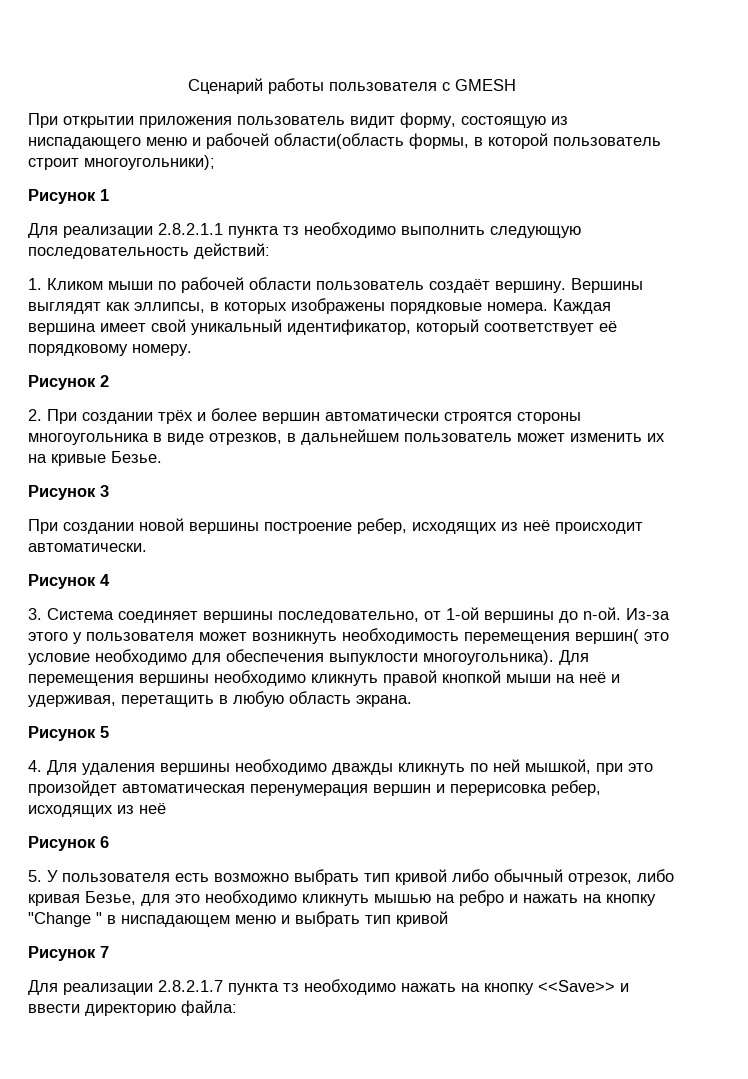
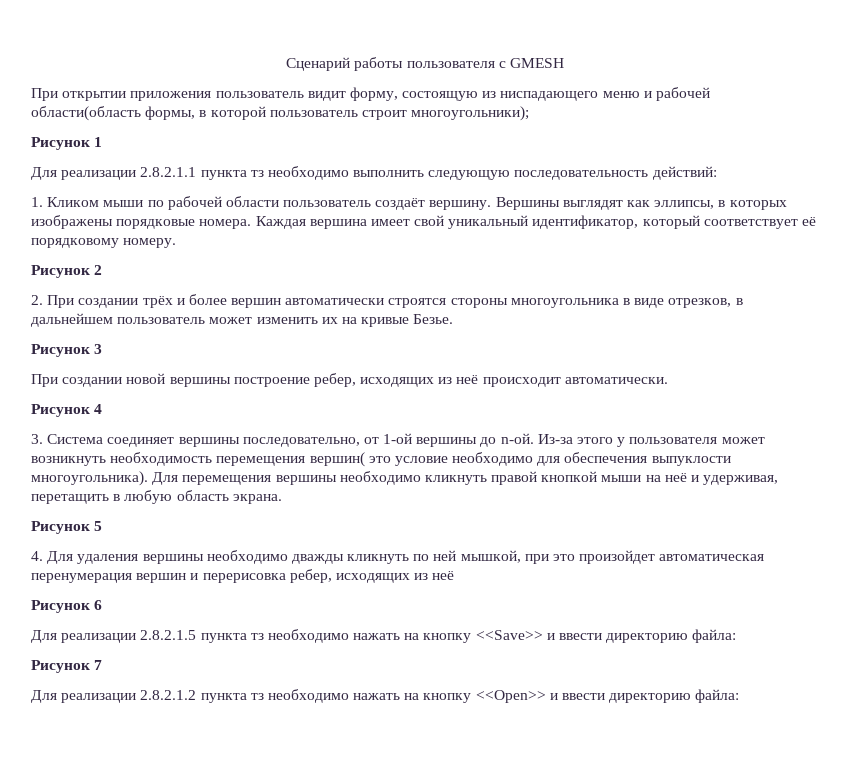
[28,869,674,885] [28,890,656,906] [28,911,448,927] [28,946,109,961] [28,980,223,995] // 5. У пользователя есть возможно выбрать тип кривой либо обычный отрезок, либо кривая Безье, для это необходимо кликнуть мышью на ребро и нажать на кнопку "Change " в ниспадающем меню и выбрать тип кривой // Рисунок 7 // Для реализации 2.8.2.1.7 -> [31,630,197,643] // Для реализации 2.8.2.1.5
(237, 1008) none -> [31,660,103,673] [31,689,740,703] // Рисунок 7 // Для реализации 2.8.2.1.2 пункта тз необходимо нажать на кнопку <<Open>> и ввести директорию файла:

